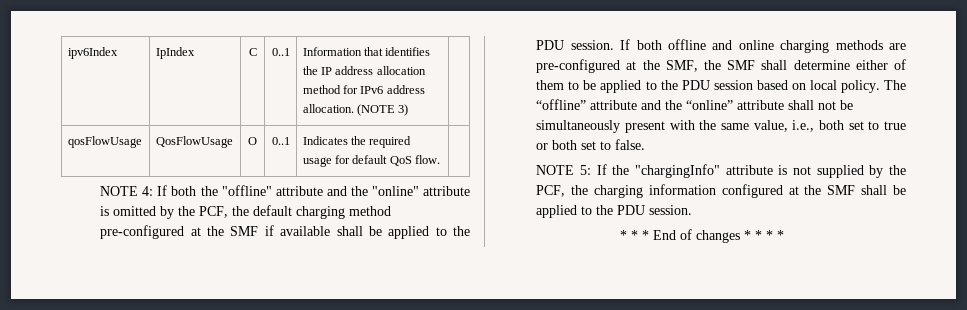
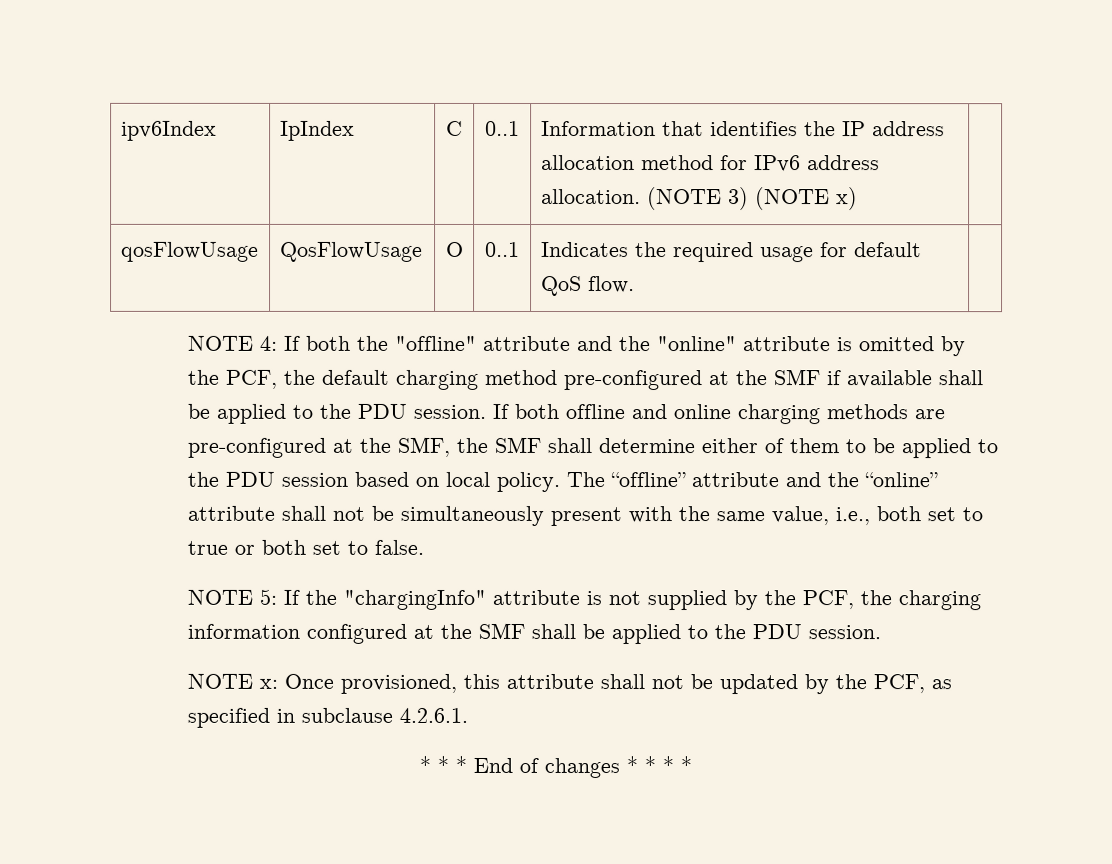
(409, 110) none -> [754,187,858,211] (NOTE x)
(693, 210) none -> [187,673,953,695] [187,707,469,728] // NOTE x: Once provisioned, this attribute shall not be updated by the PCF, as specified in subclause 4.2.6.1.

